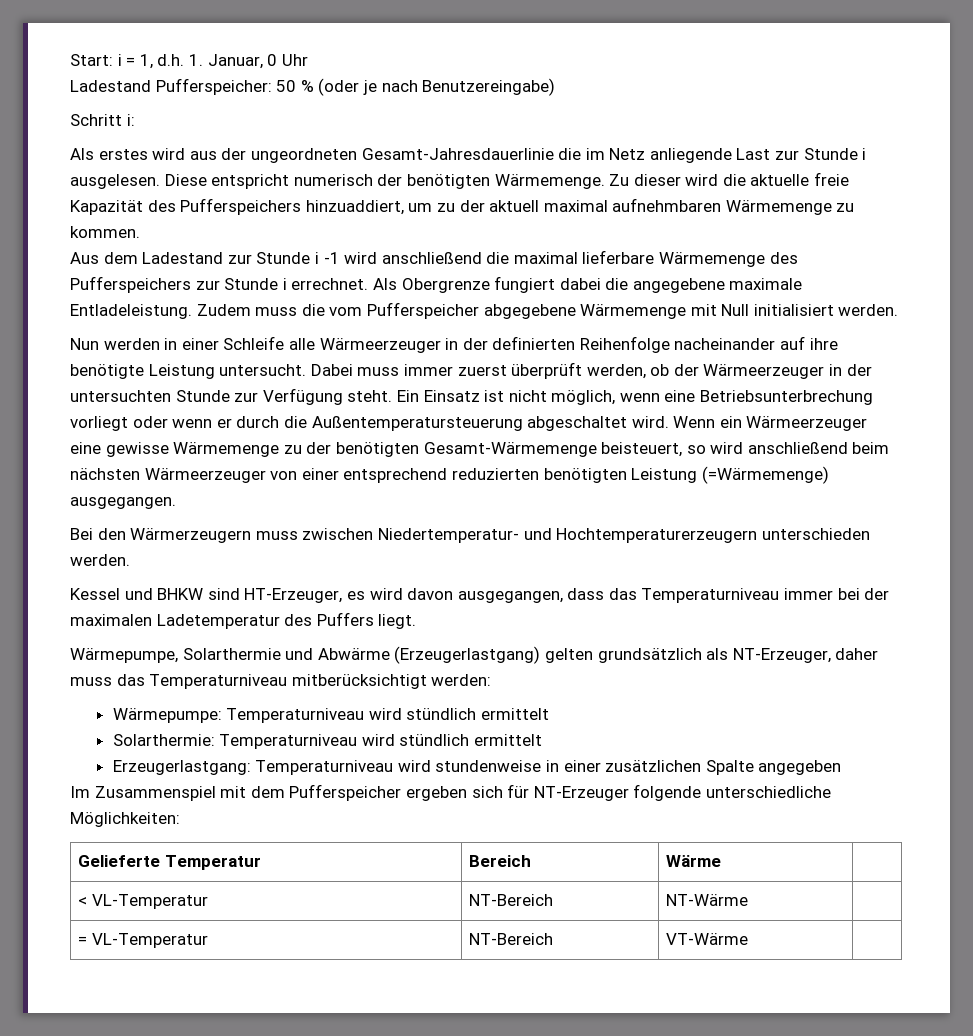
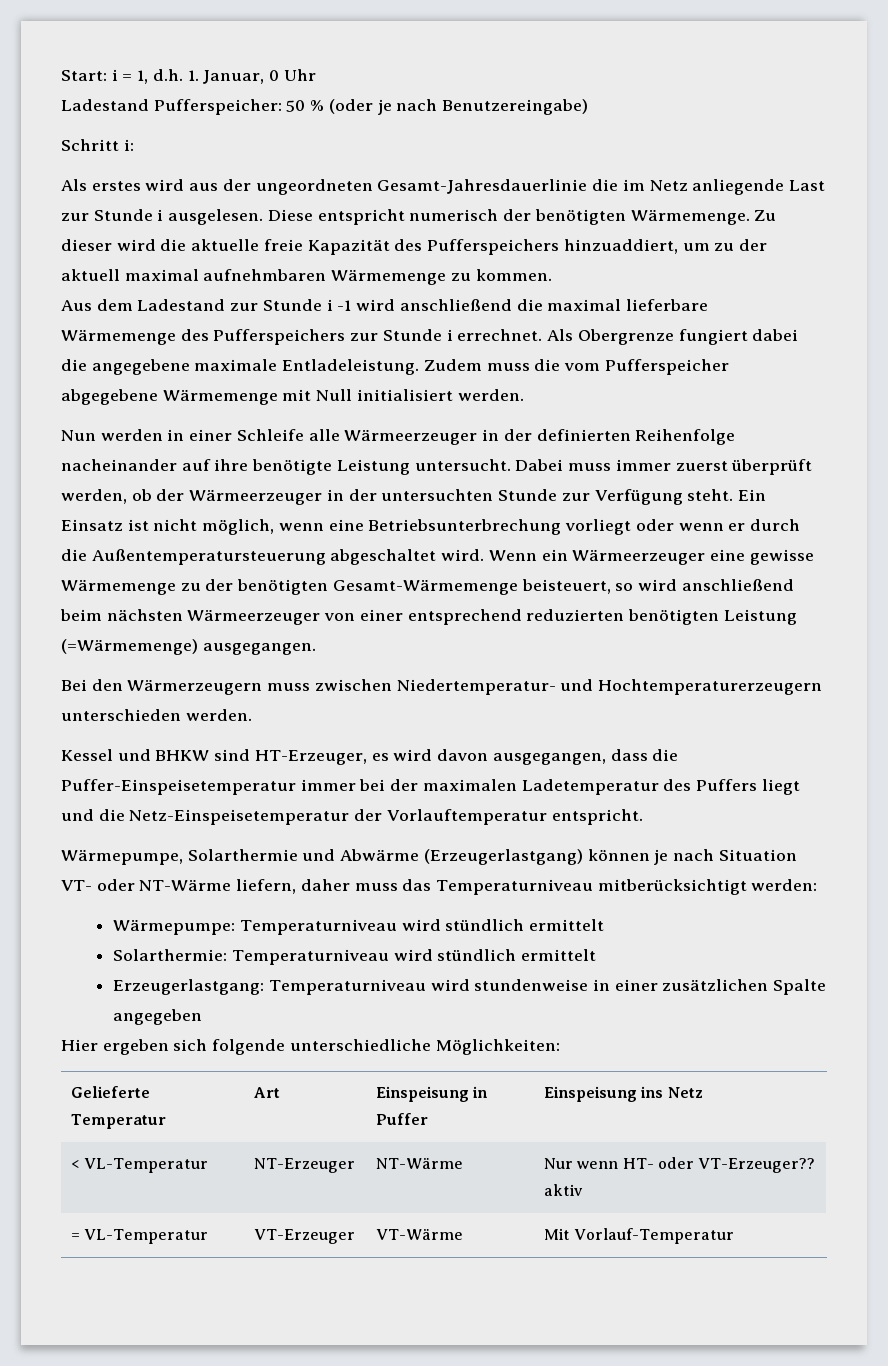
[608,588,780,603] das Temperaturniveau -> [652,749,679,761] [61,779,296,795] die Puffer-Einspeisetemperatur
[378,614,417,629] liegt. -> [761,779,800,795] [61,809,643,825] liegt und die Netz-Einspeisetemperatur der Vorlauftemperatur entspricht.
[544,648,831,663] gelten grundsätzlich als NT-Erzeuger, -> [587,849,797,865] [61,879,297,894] können je nach Situation VT- oder NT-Wärme liefern,
[70,784,629,801] Im Zusammenspiel mit dem Pufferspeicher ergeben sich für NT-Erzeuger -> [61,1039,208,1055] Hier ergeben sich
[469,855,532,867] [666,855,722,867] Bereich | Wärme | -> [254,1087,281,1098] [376,1086,489,1102] [376,1113,429,1125] [544,1086,703,1102] Art | Einspeisung in Puffer | Einspeisung ins Netz
[469,894,554,906] NT-Bereich -> [254,1158,356,1173] NT-Erzeuger
(749, 900) none -> [544,1157,816,1173] [544,1184,584,1196] Nur wenn HT- oder VT-Erzeuger?? aktiv
[469,933,554,945] NT-Bereich -> [254,1229,356,1244] VT-Erzeuger
(749, 939) none -> [544,1228,735,1244] Mit Vorlauf-Temperatur

